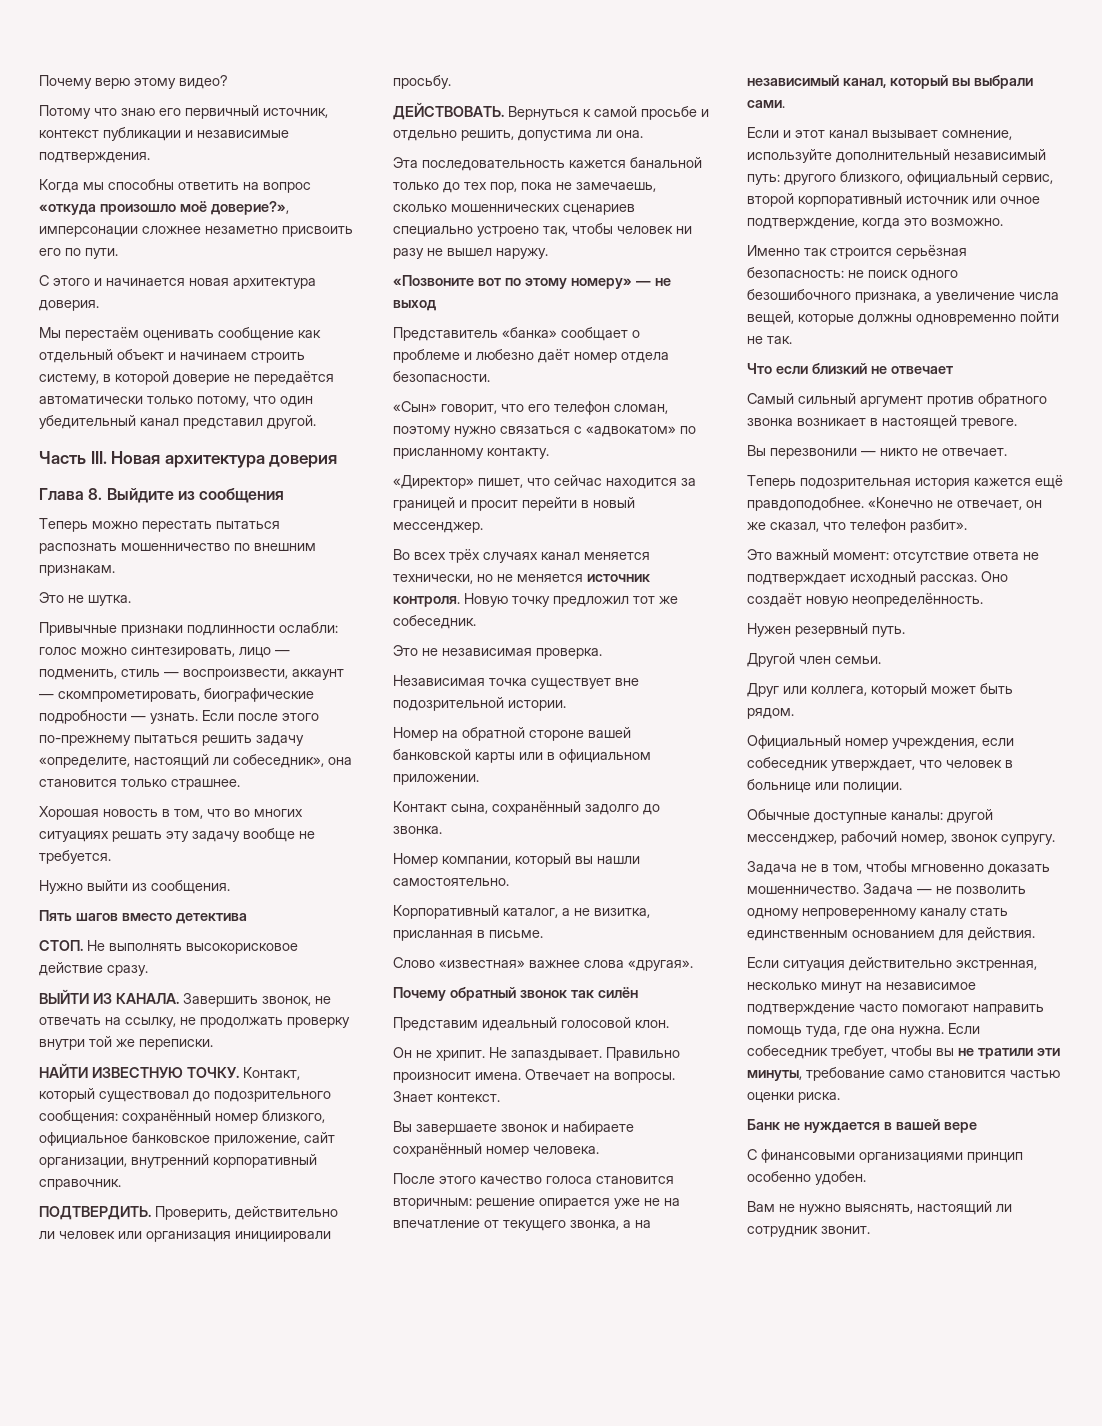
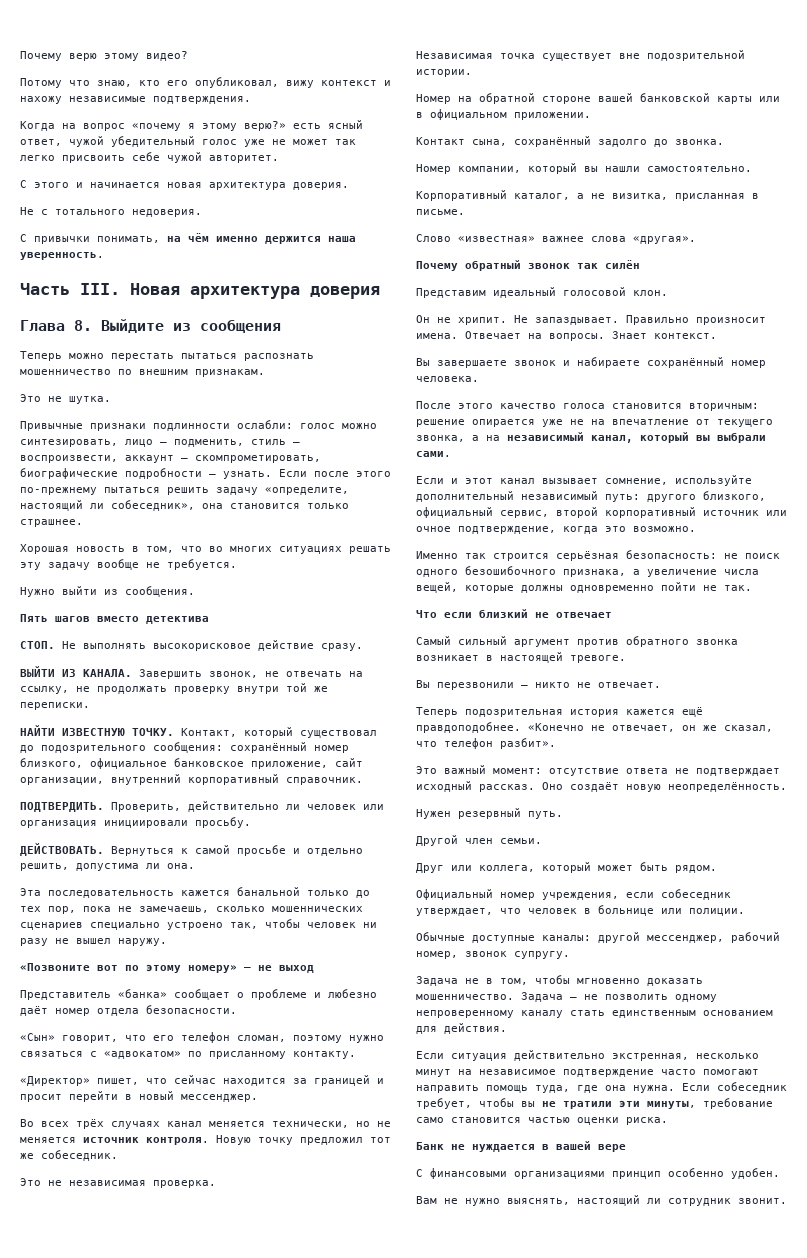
[121,105,328,119] [39,127,289,141] [39,152,150,163] [39,179,311,193] [39,201,289,215] [39,226,353,237] [39,248,118,259] знаю его первичный источник, контекст публикации и независимые подтверждения. // Когда мы способны ответить на вопрос «откуда произошло моё доверие?», имперсонации сложнее незаметно присвоить его по пути. -> [97,77,391,88] [20,96,251,104] [20,120,363,131] [20,136,356,147] [20,152,279,163] знаю, кто его опубликовал, вижу контекст и нахожу независимые подтверждения. // Когда на вопрос «почему я этому верю?» есть ясный ответ, чужой убедительный голос уже не может так легко присвоить себе чужой авторитет.
[39,327,321,341] [39,349,305,363] [39,371,334,385] [39,396,313,407] [39,415,316,429] Мы перестаём оценивать сообщение как отдельный объект и начинаем строить систему, в которой доверие не передаётся автоматически только потому, что один убедительный канал представил другой. -> [20,207,202,217] [20,233,356,244] [20,252,104,260] Не с тотального недоверия. // С привычки понимать, на чём именно держится наша уверенность.

